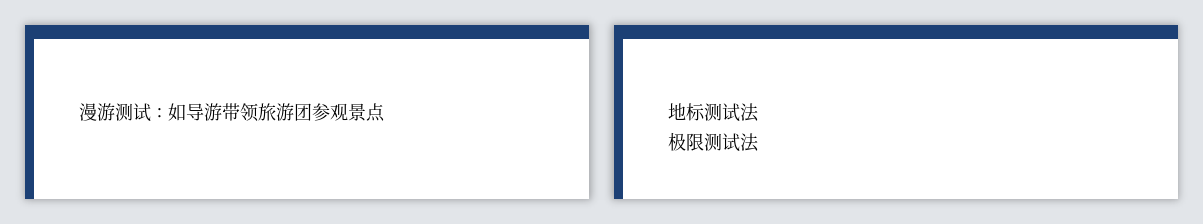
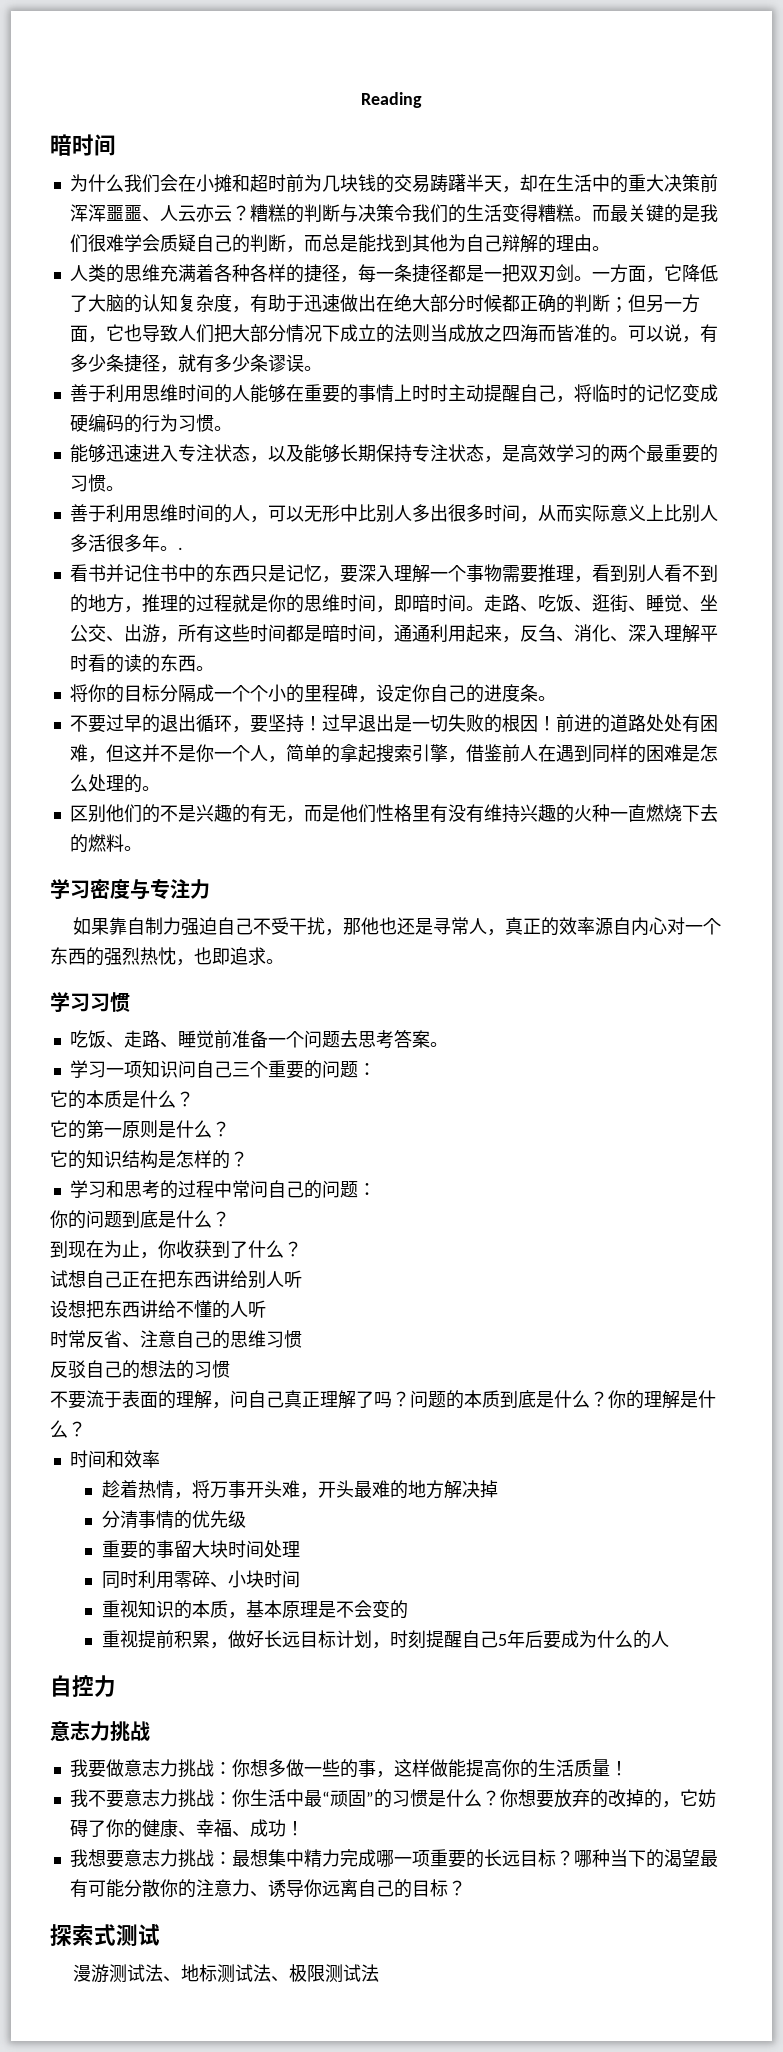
[79,103,385,122] 漫游测试：如导游带领旅游团参观景点 // -> [361,92,422,108] [50,134,116,156] [69,173,718,193] [69,204,718,223] [69,234,610,253] [69,264,718,283] [69,294,700,313] [69,324,718,343] [69,354,322,373] [69,384,718,403] [69,414,232,433] [69,444,718,463] [69,474,124,492] [69,504,718,523] [69,534,183,552] [69,564,718,583] [69,594,718,613] [69,624,718,643] [69,654,214,673] [69,684,556,703] [69,714,718,733] [69,744,718,763] [69,774,160,793] [69,804,718,823] [69,834,142,853] [50,879,210,900] [73,917,722,936] [50,947,284,966] [50,992,130,1012] [69,1030,448,1049] [69,1060,376,1079] [50,1090,194,1109] [50,1120,230,1139] [50,1150,248,1169] [69,1180,376,1199] [50,1210,230,1229] [50,1240,302,1259] [50,1270,302,1289] [50,1300,266,1319] [50,1330,302,1349] [50,1360,230,1379] [50,1390,716,1409] [50,1420,86,1438] [69,1450,160,1468] [101,1480,498,1499] [101,1510,246,1529] [101,1540,300,1559] [101,1570,300,1589] [101,1600,408,1619] [101,1630,669,1649] [50,1675,116,1697] [50,1721,150,1742] [69,1759,628,1778] [69,1789,716,1808] [69,1819,304,1838] [69,1849,718,1868] [69,1879,466,1898] [50,1924,160,1946] [73,1964,182,1983] Reading // 暗时间 // 为什么我们会在小摊和超时前为几块钱的交易踌躇半天，却在生活中的重大决策前浑浑噩噩、人云亦云？糟糕的判断与决策令我们的生活变得糟糕。而最关键的是我们很难学会质疑自己的判断，而总是能找到其他为自己辩解的理由。 // 人类的思维充满着各种各样的捷径，每一条捷径都是一把双刃剑。一方面，它降低了大脑的认知复杂度，有助于迅速做出在绝大部分时候都正确的判断；但另一方面，它也导致人们把大部分情况下成立的法则当成放之四海而皆准的。可以说，有多少条捷径，就有多少条谬误。 // 善于利用思维时间的人能够在重要的事情上时时主动提醒自己，将临时的记忆变成硬编码的行为习惯。 // 能够迅速进入专注状态，以及能够长期保持专注状态，是高效学习的两个最重要的习惯。 // 善于利用思维时间的人，可以无形中比别人多出很多时间，从而实际意义上比别人多活很多年。. // 看书并记住书中的东西只是记忆，要深入理解一个事物需要推理，看到别人看不到的地方，推理的过程就是你的思维时间，即暗时间。走路、吃饭、逛街、睡觉、坐公交、出游，所有这些时间都是暗时间，通通利用起来，反刍、消化、深入理解平时看的读的东西。 // 将你的目标分隔成一个个小的里程碑，设定你自己的进度条。 // 不要过早的退出循环，要坚持！过早退出是一切失败的根因！前进的道路处处有困难，但这并不是你一个人，简单的拿起搜索引擎，借鉴前人在遇到同样的困难是怎么处理的。 // 区别他们的不是兴趣的有无，而是他们性格里有没有维持兴趣的火种一直燃烧下去的燃料。 // 学习密度与专注力 // 如果靠自制力强迫自己不受干扰，那他也还是寻常人，真正的效率源自内心对一个东西的强烈热忱，也即追求。 // 学习习惯 // 吃饭、走路、睡觉前准备一个问题去思考答案。 // 学习一项知识问自己三个重要的问题： // 它的本质是什么？ // 它的第一原则是什么？ // 它的知识结构是怎样的？ // 学习和思考的过程中常问自己的问题： // 你的问题到底是什么？ // 到现在为止，你收获到了什么？ // 试想自己正在把东西讲给别人听 // 设想把东西讲给不懂的人听 // 时常反省、注意自己的思维习惯 // 反驳自己的想法的习惯 // 不要流于表面的理解，问自己真正理解了吗？问题的本质到底是什么？你的理解是什么？ // 时间和效率 // 趁着热情，将万事开头难，开头最难的地方解决掉 // 分清事情的优先级 // 重要的事留大块时间处理 // 同时利用零碎、小块时间 // 重视知识的本质，基本原理是不会变的 // 重视提前积累，做好长远目标计划，时刻提醒自己5年后要成为什么的人 // 自控力 // 意志力挑战 // 我要做意志力挑战：你想多做一些的事，这样做能提高你的生活质量！ // 我不要意志力挑战：你生活中最“顽固”的习惯是什么？你想要放弃的改掉的，它妨碍了你的健康、幸福、成功！ // 我想要意志力挑战：最想集中精力完成哪一项重要的长远目标？哪种当下的渴望最有可能分散你的注意力、诱导你远离自己的目标？ // 探索式测试 // 漫游测试法、
(759, 112) // -> [271,1976,290,1982] 、

